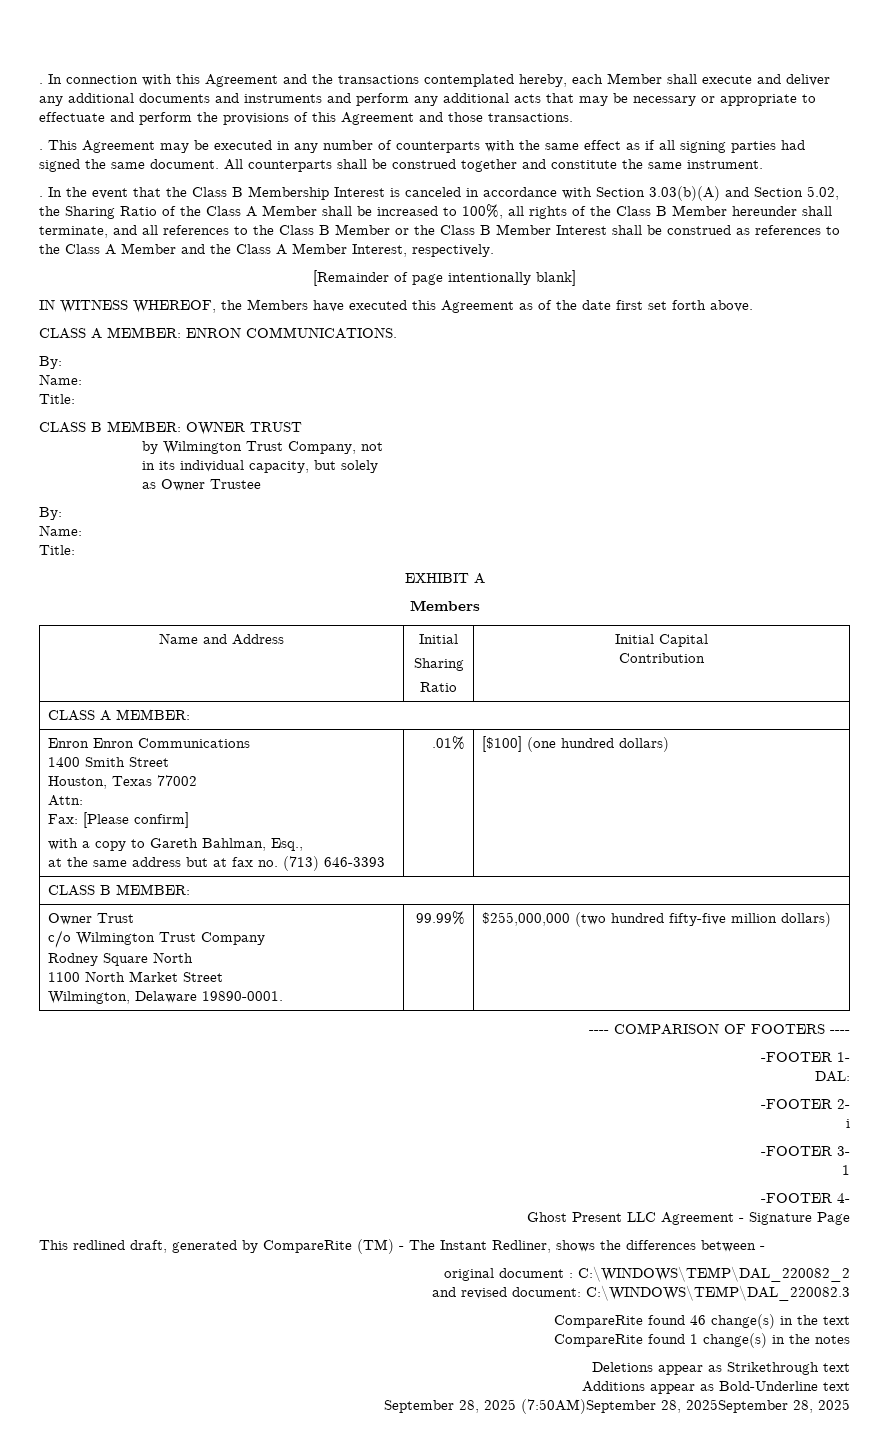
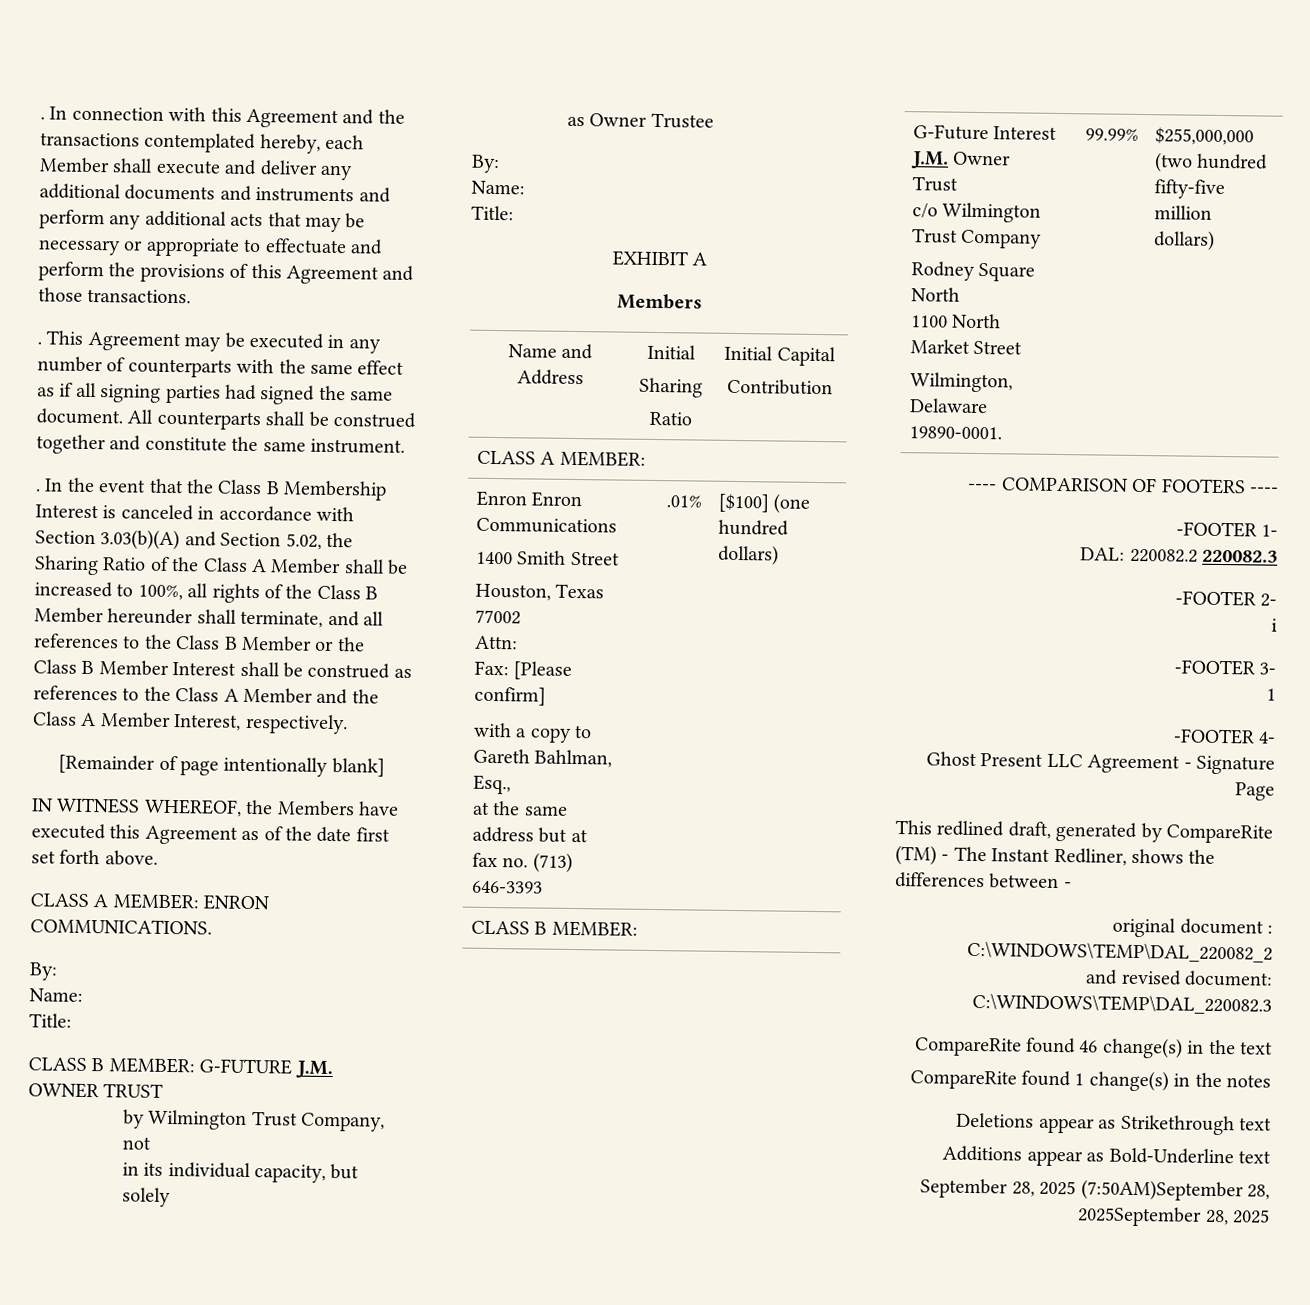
(181, 426) none -> [199,1058,333,1079] G-FUTURE J.M.
(191, 889) none -> [912,124,1058,141] [910,151,949,169] G-Future Interest J.M.
(850, 1076) none -> [1129,548,1278,563] 220082.2 220082.3

